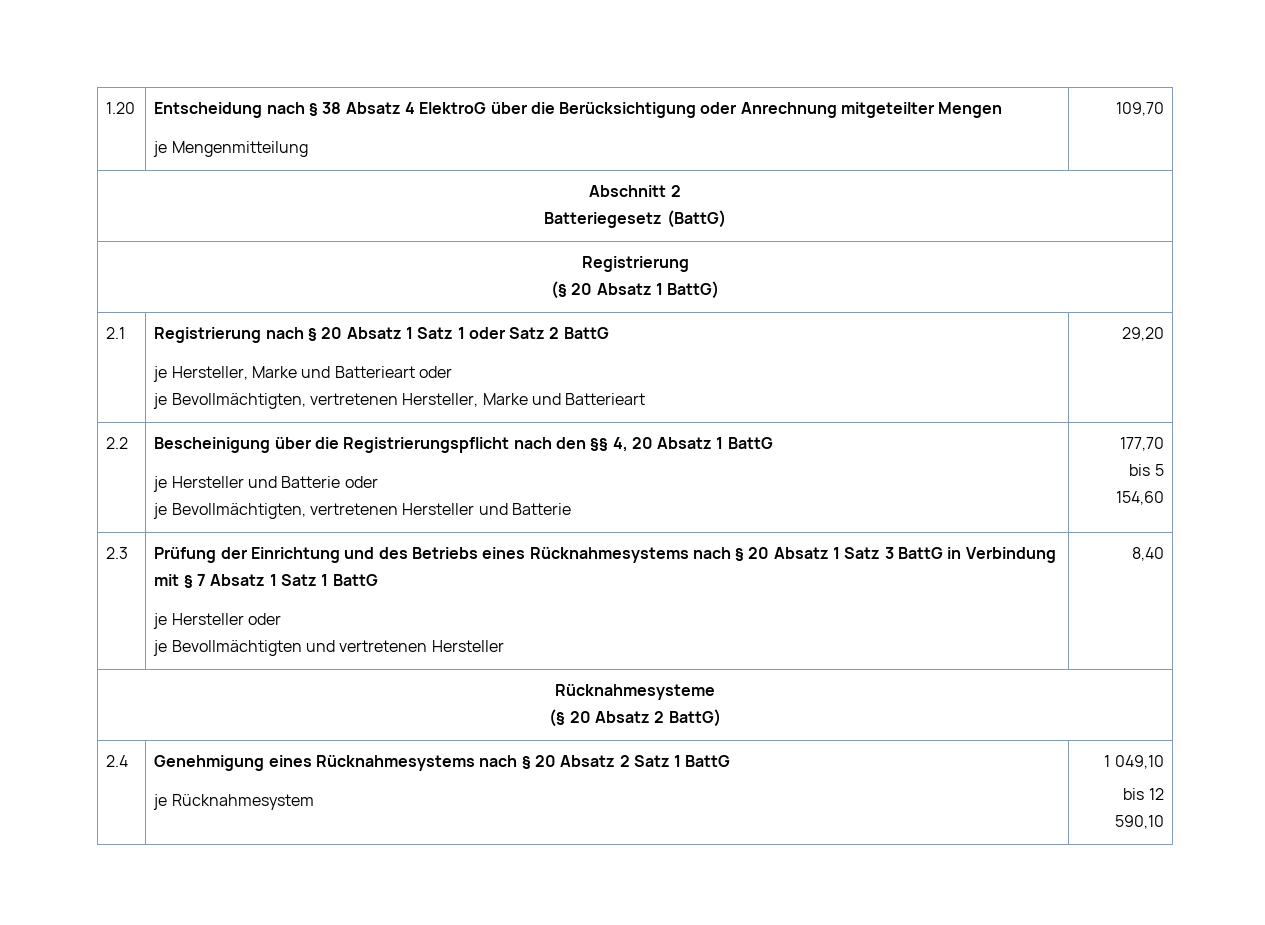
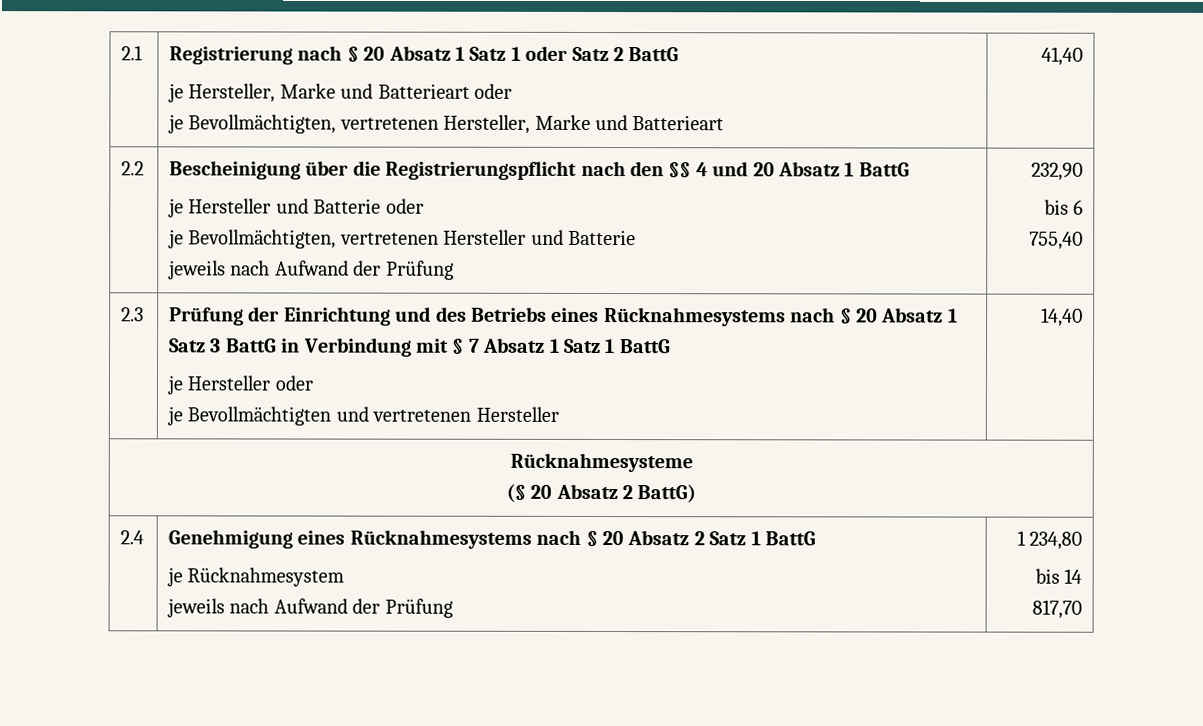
[106,102,136,114] [154,102,1003,118] [153,141,308,157] [1115,102,1164,116] [589,185,681,197] [544,210,726,228] [581,256,689,272] [550,281,720,299] 1.20 | Entscheidung nach § 38 Absatz 4 ElektroG über die Berücksichtigung oder Anrechnung mitgeteilter Mengen // je Mengenmitteilung | 109,70 // Abschnitt 2 // Batteriegesetz (BattG) // Registrierung // (§ 20 Absatz 1 BattG) // -> (121, 53) none
[1121,327,1164,341] 29,20 -> [1040,46,1083,66] 41,40
[612,437,628,452] 4, -> [695,161,749,177] 4 und
[1119,437,1164,451] [1129,464,1164,476] [1115,491,1164,505] | 177,70 // bis 5 154,60 -> [168,260,454,280] [1030,162,1083,181] [1043,199,1083,215] [1028,231,1083,250] // jeweils nach Aufwand der Prüfung | 232,90 // bis 6 755,40
[1131,547,1164,561] 8,40 -> [1040,307,1083,327] 14,40
[1104,755,1164,769] [1123,788,1164,800] [1114,815,1164,829] | 1 049,10 // bis 12 590,10 -> [167,598,453,618] [1016,530,1082,550] [1034,568,1082,584] [1031,599,1082,619] // jeweils nach Aufwand der Prüfung | 1 234,80 // bis 14 817,70

